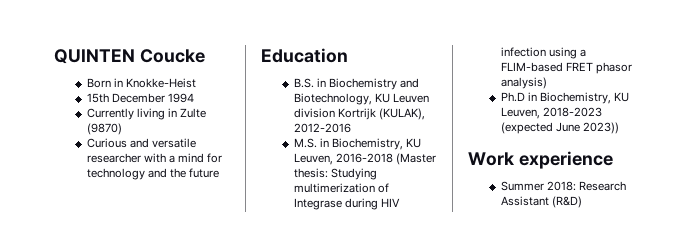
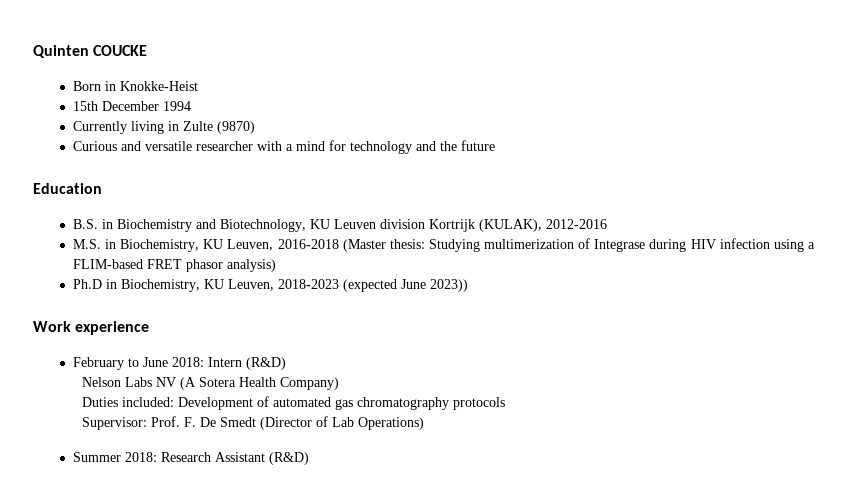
[54,49,205,64] QUINTEN Coucke -> [33,45,148,58] Quinten COUCKE
(613, 160) none -> [72,357,286,370] [81,377,339,390] [81,396,505,410] [81,416,424,430] // February to June 2018: Intern (R&D) // Nelson Labs NV (A Sotera Health Company) // Duties included: Development of automated gas chromatography protocols // Supervisor: Prof. F. De Smedt (Director of Lab Operations)

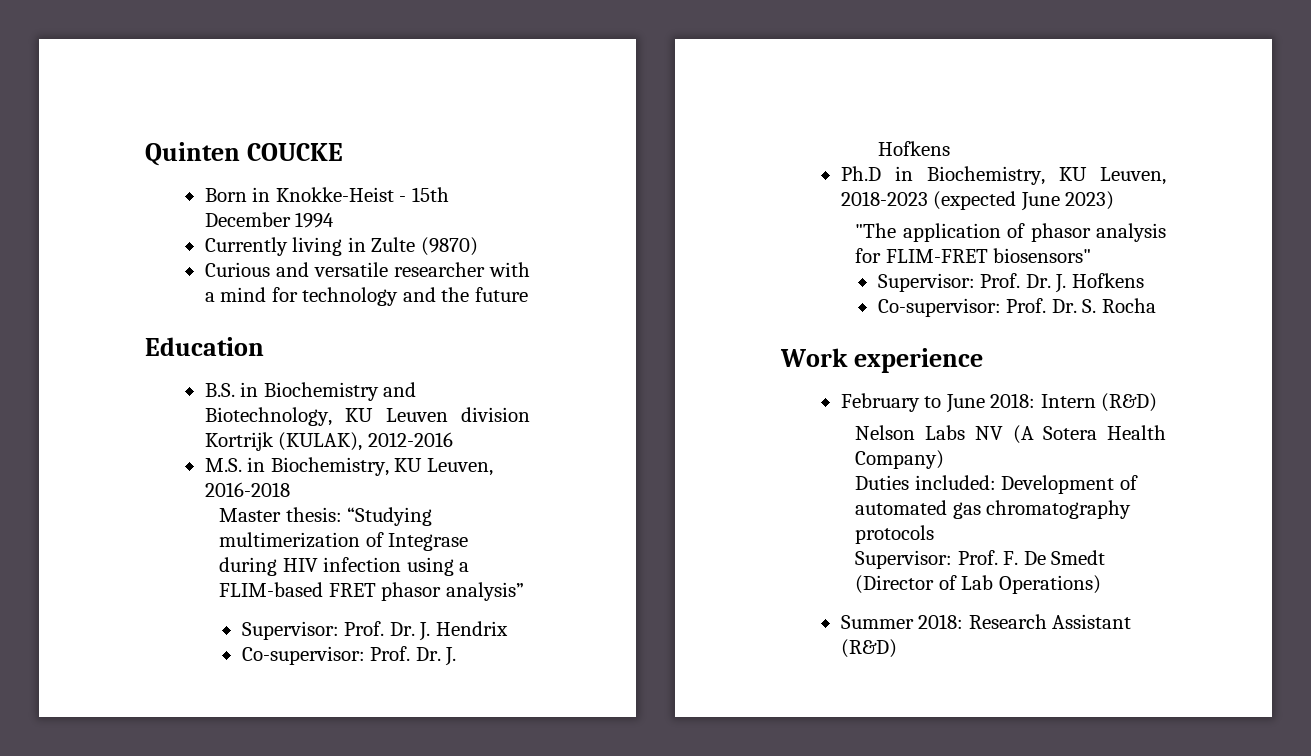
(198, 86) // -> [399,196,407,202] -
[342,239,480,252] (Master thesis: Studying -> [219,507,433,526] // Master thesis: “Studying
[226,259,276,272] analysis) -> [445,582,524,601] [241,621,509,641] [241,646,457,666] [877,141,950,156] analysis” // Supervisor: Prof. Dr. J. Hendrix // Co-supervisor: Prof. Dr. J. Hofkens
[429,279,468,292] 2023)) -> [1065,191,1115,210] [855,223,1166,242] [855,248,1092,263] [877,273,1145,293] [877,298,1157,317] 2023) // "The application of phasor analysis for FLIM-FRET biosensors" // Supervisor: Prof. Dr. J. Hofkens // Co-supervisor: Prof. Dr. S. Rocha

